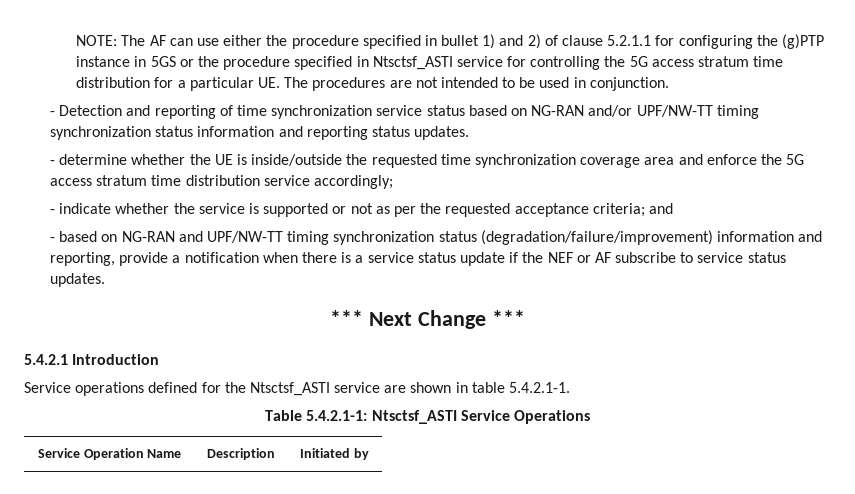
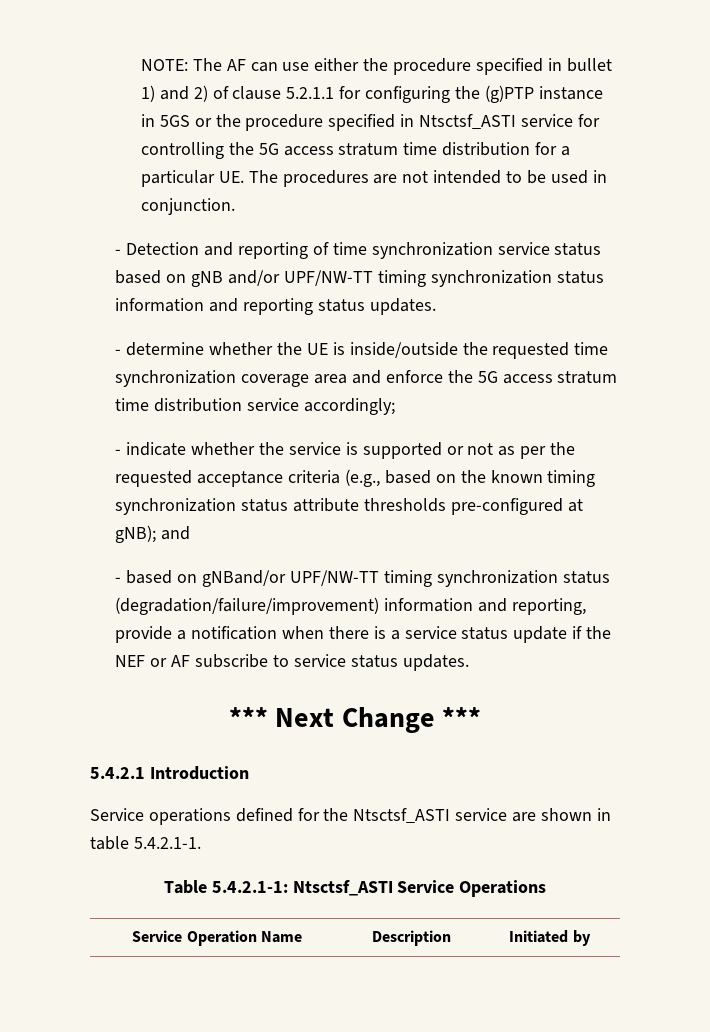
[531,105,585,116] NG-RAN -> [191,271,224,287] gNB
[592,203,645,217] criteria; -> [288,469,596,487] [115,498,583,515] [115,525,157,543] criteria (e.g., based on the known timing synchronization status attribute thresholds pre-configured at gNB);
[121,231,203,242] NG-RAN and -> [202,570,287,587] gNBand/or

